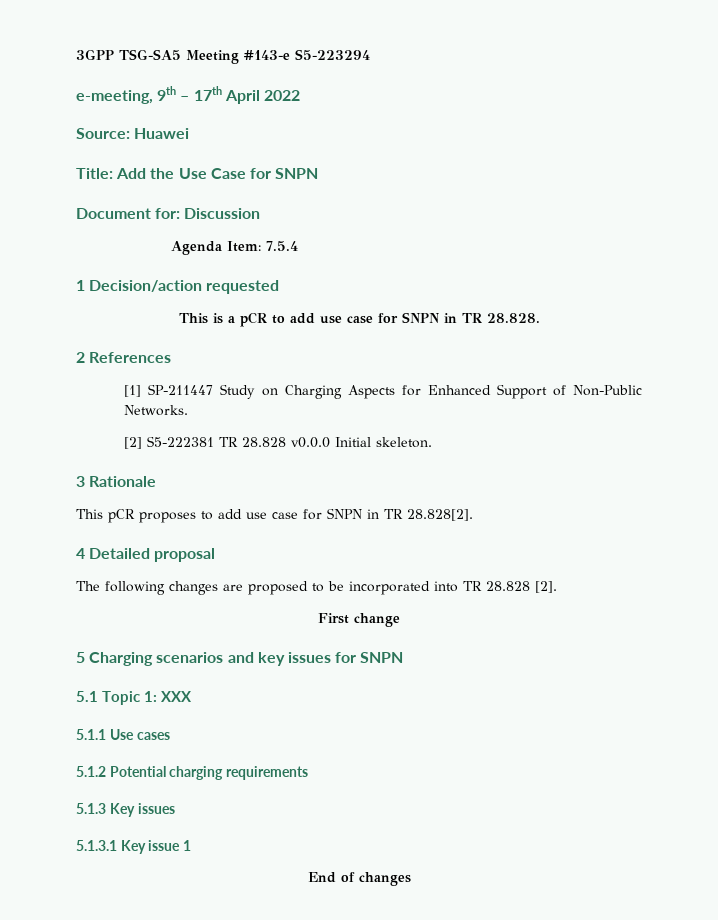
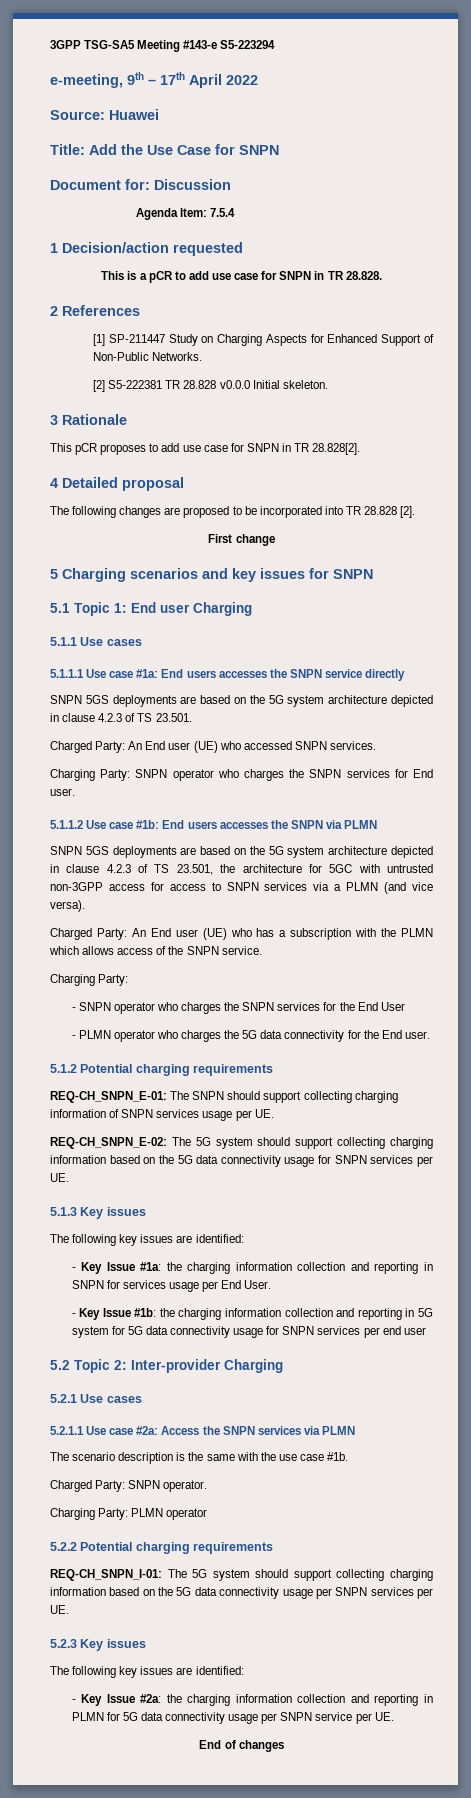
[161,691,193,702] XXX -> [131,602,252,616] End user Charging
[76,766,308,780] [76,803,175,817] [76,840,191,854] 5.1.2 Potential charging requirements // 5.1.3 Key issues // 5.1.3.1 Key issue 1 -> [50,669,406,681] [50,695,434,707] [50,713,192,722] [50,741,376,753] [50,769,433,781] [50,788,75,796] [50,820,378,829] [50,846,434,858] [50,864,434,875] [50,882,433,894] [50,900,85,912] [50,928,434,940] [49,946,262,955] [50,974,129,986] [71,1002,405,1014] [71,1030,430,1042] [50,1064,274,1076] [50,1091,398,1103] [50,1109,274,1121] [50,1137,433,1149] [50,1155,433,1167] [50,1173,69,1182] [50,1207,146,1219] [50,1234,244,1246] [71,1262,433,1274] [71,1280,272,1292] [71,1308,433,1320] [71,1326,426,1338] [50,1359,283,1373] [50,1394,142,1403] [50,1426,355,1435] [50,1452,349,1464] [50,1480,208,1492] [50,1508,208,1520] [50,1542,274,1554] [50,1569,433,1581] [50,1587,434,1599] [50,1605,69,1614] [50,1639,146,1651] [50,1666,244,1678] [71,1694,433,1706] [71,1712,394,1724] 5.1.1.1 Use case #1a: End users accesses the SNPN service directly // SNPN 5GS deployments are based on the 5G system architecture depicted in clause 4.2.3 of TS 23.501. // Charged Party: An End user (UE) who accessed SNPN services. // Charging Party: SNPN operator who charges the SNPN services for End user. // 5.1.1.2 Use case #1b: End users accesses the SNPN via PLMN // SNPN 5GS deployments are based on the 5G system architecture depicted in clause 4.2.3 of TS 23.501, the architecture for 5GC with untrusted non-3GPP access for access to SNPN services via a PLMN (and vice versa). // Charged Party: An End user (UE) who has a subscription with the PLMN which allows access of the SNPN service. // Charging Party: // - SNPN operator who charges the SNPN services for the End User // - PLMN operator who charges the 5G data connectivity for the End user. // 5.1.2 Potential charging requirements // REQ-CH_SNPN_E-01: The SNPN should support collecting charging information of SNPN services usage per UE. // REQ-CH_SNPN_E-02: The 5G system should support collecting charging information based on the 5G data connectivity usage for SNPN services per UE. // 5.1.3 Key issues // The following key issues are identified: // - Key Issue #1a: the charging information collection and reporting in SNPN for services usage per End User. // - Key Issue #1b: the charging information collection and reporting in 5G system for 5G data connectivity usage for SNPN services per end user // 5.2 Topic 2: Inter-provider Charging // 5.2.1 Use cases // 5.2.1.1 Use case #2a: Access the SNPN services via PLMN // The scenario description is the same with the use case #1b. // Charged Party: SNPN operator. // Charging Party: PLMN operator // 5.2.2 Potential charging requirements // REQ-CH_SNPN_I-01: The 5G system should support collecting charging information based on the 5G data connectivity usage per SNPN services per UE. // 5.2.3 Key issues // The following key issues are identified: // - Key Issue #2a: the charging information collection and reporting in PLMN for 5G data connectivity usage per SNPN service per UE.

